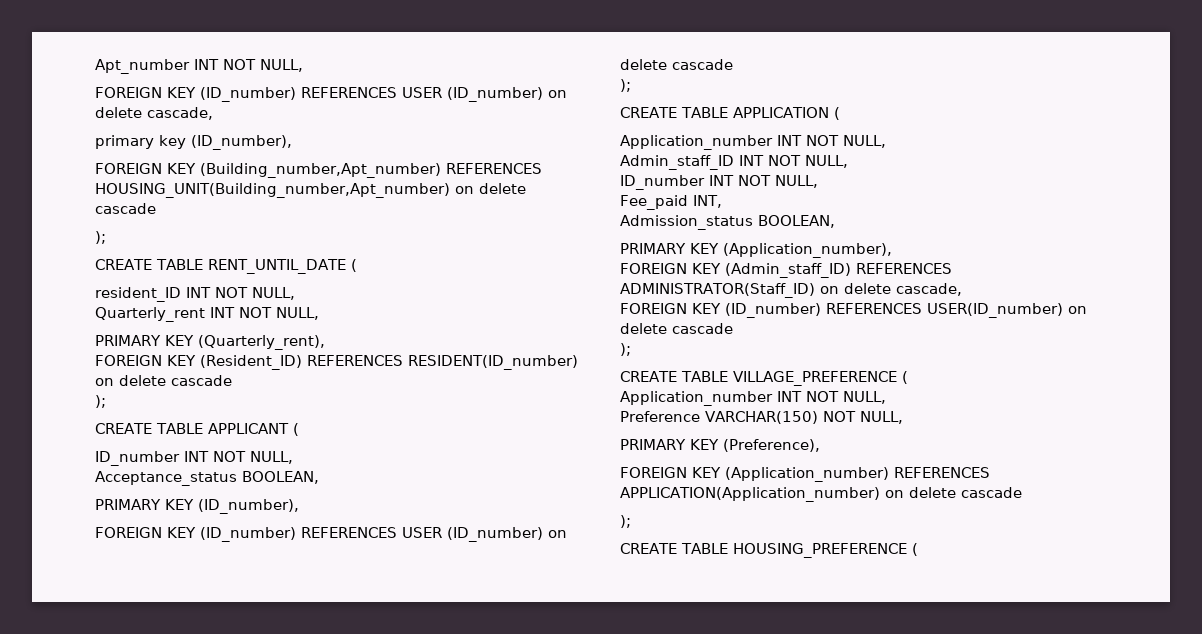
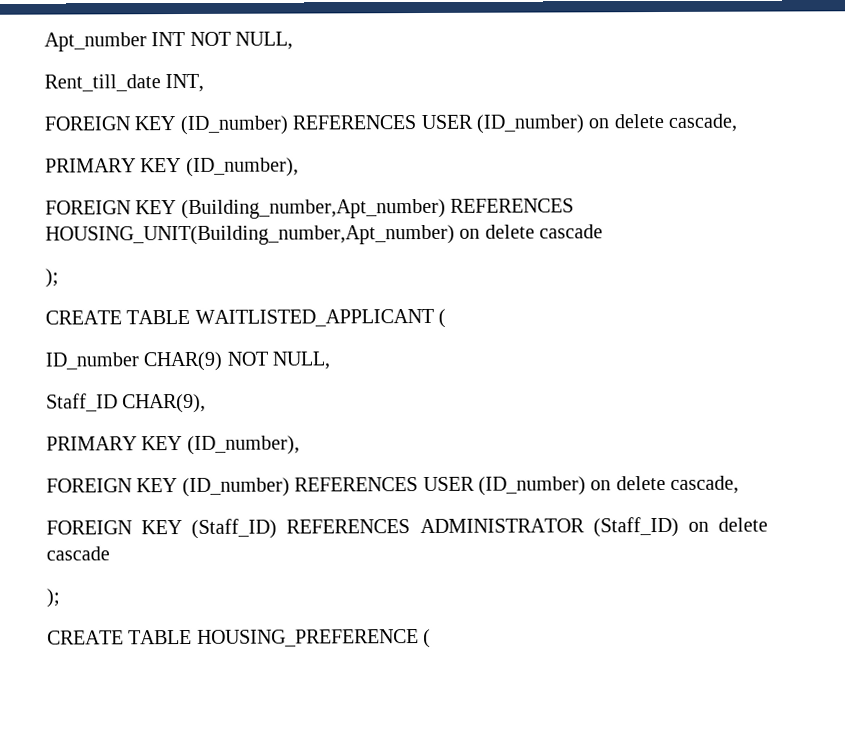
[95,87,567,102] [95,107,213,120] [95,135,186,149] // FOREIGN KEY (ID_number) REFERENCES USER (ID_number) on delete cascade, // primary key -> [44,73,205,93] [44,113,738,136] [45,158,182,173] // Rent_till_date INT, // FOREIGN KEY (ID_number) REFERENCES USER (ID_number) on delete cascade, // PRIMARY KEY
[207,259,357,274] [95,287,295,302] [95,307,319,322] [95,335,325,350] [95,355,578,370] [95,375,232,386] [95,395,106,408] [95,423,299,436] [95,451,293,466] [95,471,319,486] RENT_UNTIL_DATE ( // resident_ID INT NOT NULL, // Quarterly_rent INT NOT NULL, // PRIMARY KEY (Quarterly_rent), // FOREIGN KEY (Resident_ID) REFERENCES RESIDENT(ID_number) on delete cascade // ); // CREATE TABLE APPLICANT ( // ID_number INT NOT NULL, // Acceptance_status BOOLEAN, -> [194,308,447,328] [45,351,331,372] [46,393,207,414] WAITLISTED_APPLICANT ( // ID_number CHAR(9) NOT NULL, // Staff_ID CHAR(9),
[672,59,733,70] [620,79,631,92] [620,107,840,120] [620,135,886,150] [620,155,848,170] [620,175,818,190] [620,195,722,210] [620,215,835,230] [620,243,892,258] [620,263,952,278] [620,283,962,298] [620,303,1087,318] [620,323,733,334] [620,343,631,356] [620,371,908,386] [620,391,886,406] [620,411,903,424] [620,439,820,452] [620,467,990,482] [620,487,880,502] cascade // ); // CREATE TABLE APPLICATION ( // Application_number INT NOT NULL, // Admin_staff_ID INT NOT NULL, // ID_number INT NOT NULL, // Fee_paid INT, // Admission_status BOOLEAN, // PRIMARY KEY (Application_number), // FOREIGN KEY (Admin_staff_ID) REFERENCES ADMINISTRATOR(Staff_ID) on delete cascade, // FOREIGN KEY (ID_number) REFERENCES USER(ID_number) on delete cascade // ); // CREATE TABLE VILLAGE_PREFERENCE ( // Application_number INT NOT NULL, // Preference VARCHAR(150) NOT NULL, // PRIMARY KEY (Preference), // FOREIGN KEY (Application_number) REFERENCES APPLICATION(Application_number) -> [670,475,740,494] [46,516,679,539] cascade, // FOREIGN KEY (Staff_ID) REFERENCES ADMINISTRATOR (Staff_ID)

